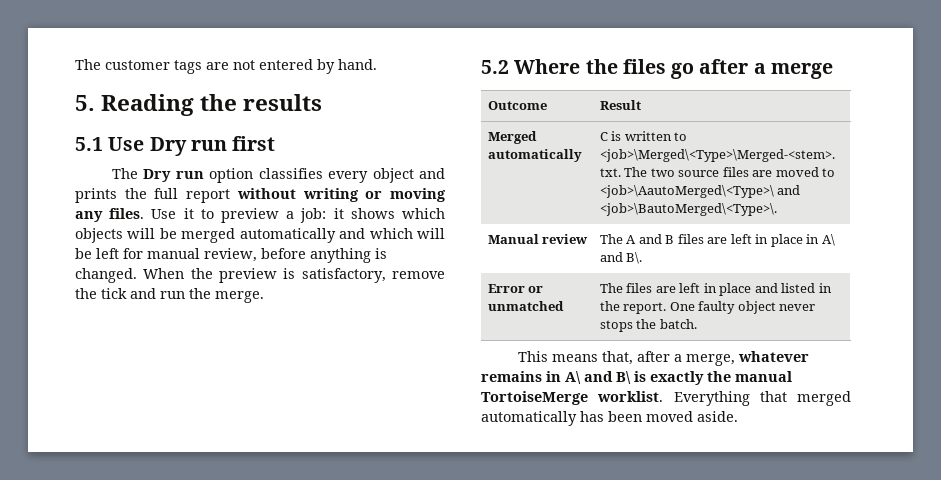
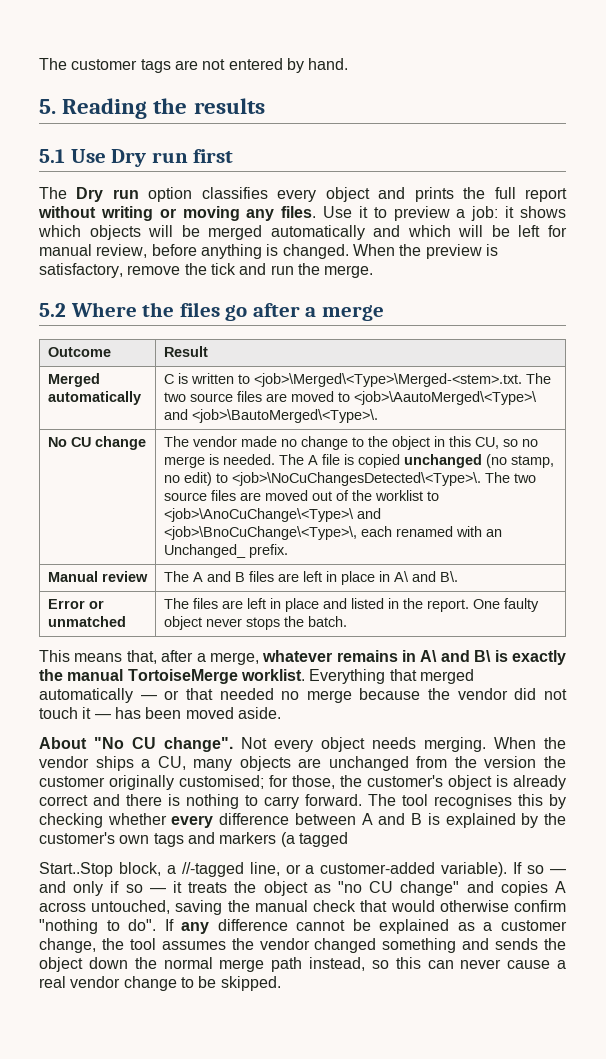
(777, 209) none -> [47,436,146,450] [163,436,538,450] [163,454,554,468] [163,472,536,486] [163,490,439,501] [163,508,381,522] [163,526,502,540] [163,544,288,558] // No CU change | The vendor made no change to the object in this CU, so no merge is needed. The A file is copied unchanged (no stamp, no edit) to <job>\NoCuChangesDetected\<Type>\. The two source files are moved out of the worklist to <job>\AnoCuChange\<Type>\ and <job>\BnoCuChange\<Type>\, each renamed with an Unchanged_ prefix.
[580,411,738,422] has been moved aside. -> [140,688,567,703] [39,707,281,719] [39,737,566,752] [39,756,567,771] [39,775,566,790] [39,794,566,809] [39,813,567,828] [39,832,348,847] [39,862,567,877] [39,881,566,896] [39,900,566,915] [39,919,568,934] [39,938,566,953] [39,957,566,972] [39,976,281,991] — or that needed no merge because the vendor did not touch it — has been moved aside. // About "No CU change". Not every object needs merging. When the vendor ships a CU, many objects are unchanged from the version the customer originally customised; for those, the customer's object is already correct and there is nothing to carry forward. The tool recognises this by checking whether every difference between A and B is explained by the customer's own tags and markers (a tagged // Start..Stop block, a //-tagged line, or a customer-added variable). If so — and only if so — it treats the object as "no CU change" and copies A across untouched, saving the manual check that would otherwise confirm "nothing to do". If any difference cannot be explained as a customer change, the tool assumes the vendor changed something and sends the object down the normal merge path instead, so this can never cause a real vendor change to be skipped.

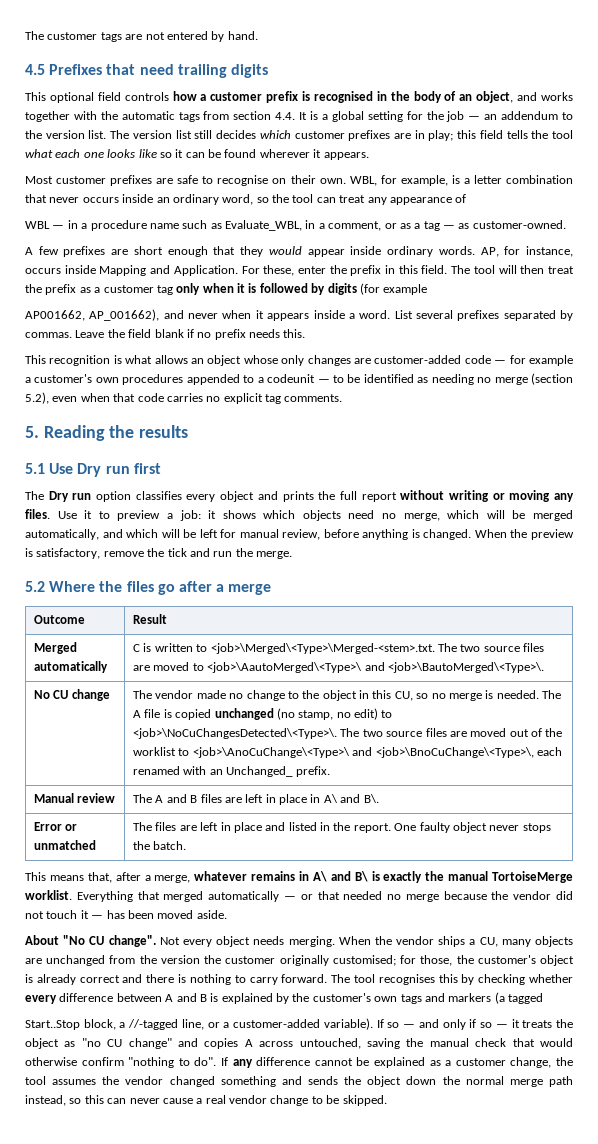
(349, 64) none -> [25,64,268,78] [25,91,573,103] [25,111,573,122] [25,130,573,141] [25,149,369,160] [25,175,573,186] [25,194,467,205] [25,220,566,231] [25,246,573,257] [25,265,574,276] [25,283,428,295] [25,309,573,321] [25,329,306,340] [25,355,573,366] [25,373,573,385] [25,392,343,404] // 4.5 Prefixes that need trailing digits // This optional field controls how a customer prefix is recognised in the body of an object, and works together with the automatic tags from section 4.4. It is a global setting for the job — an addendum to the version list. The version list still decides which customer prefixes are in play; this field tells the tool what each one looks like so it can be found wherever it appears. // Most customer prefixes are safe to recognise on their own. WBL, for example, is a letter combination that never occurs inside an ordinary word, so the tool can treat any appearance of // WBL — in a procedure name such as Evaluate_WBL, in a comment, or as a tag — as customer-owned. // A few prefixes are short enough that they would appear inside ordinary words. AP, for instance, occurs inside Mapping and Application. For these, enter the prefix in this field. The tool will then treat the prefix as a customer tag only when it is followed by digits (for example // AP001662, AP_001662), and never when it appears inside a word. List several prefixes separated by commas. Leave the field blank if no prefix needs this. // This recognition is what allows an object whose only changes are customer-added code — for example a customer's own procedures appended to a codeunit — to be identified as needing no merge (section 5.2), even when that code carries no explicit tag comments.
(141, 232) none -> [348,510,480,521] need no merge, which
[270,225,365,240] automatically -> [25,529,99,540] automatically,

